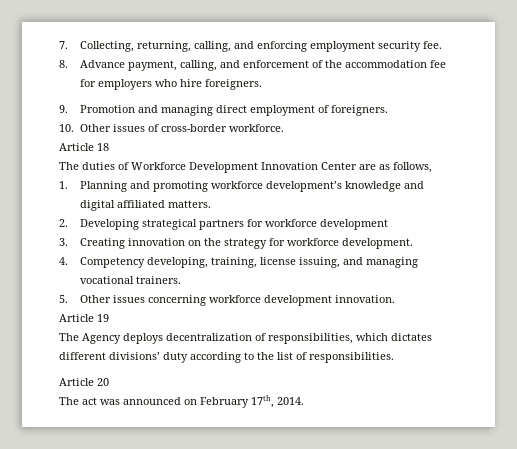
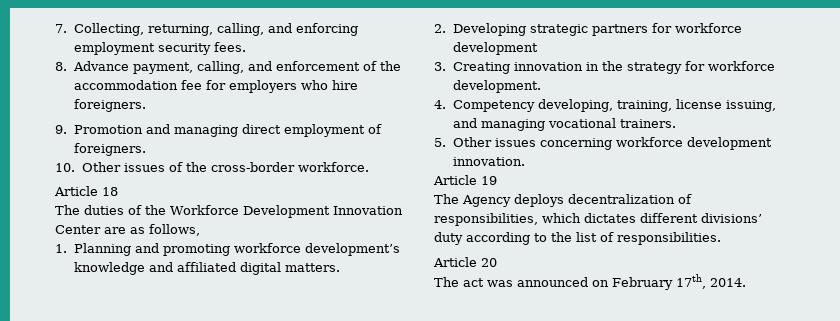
[423,41,443,49] fee. -> [213,42,246,52] fees.
(160, 128) none -> [185,162,207,172] the
(129, 166) none -> [145,205,166,215] the
[80,200,166,211] digital affiliated -> [176,262,281,275] affiliated digital
[142,219,198,230] strategical -> [529,24,588,36] strategic
[188,240,202,246] on -> [585,62,599,71] in

